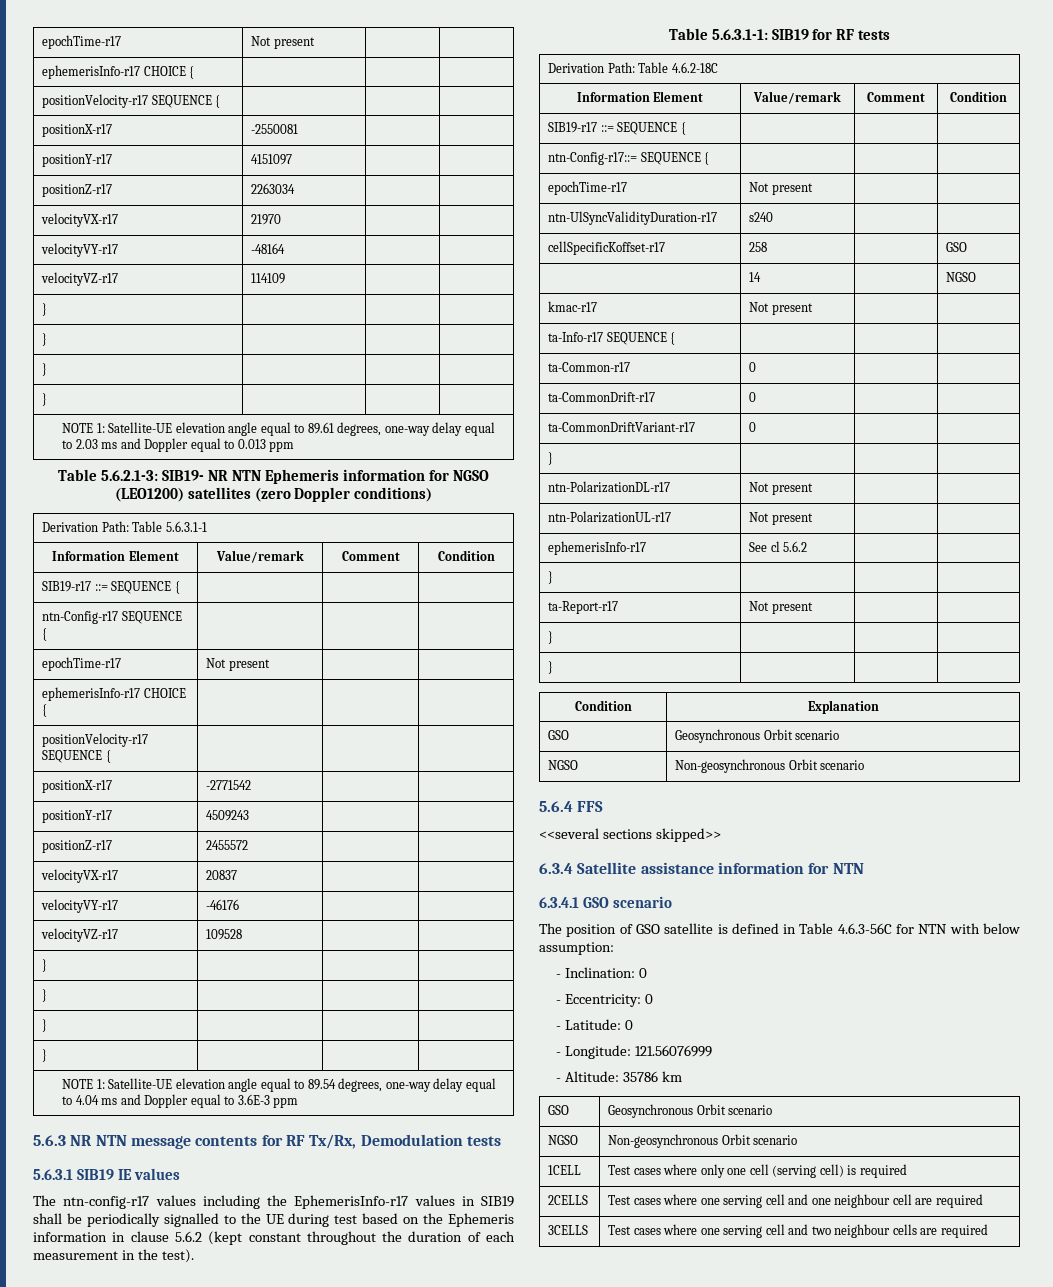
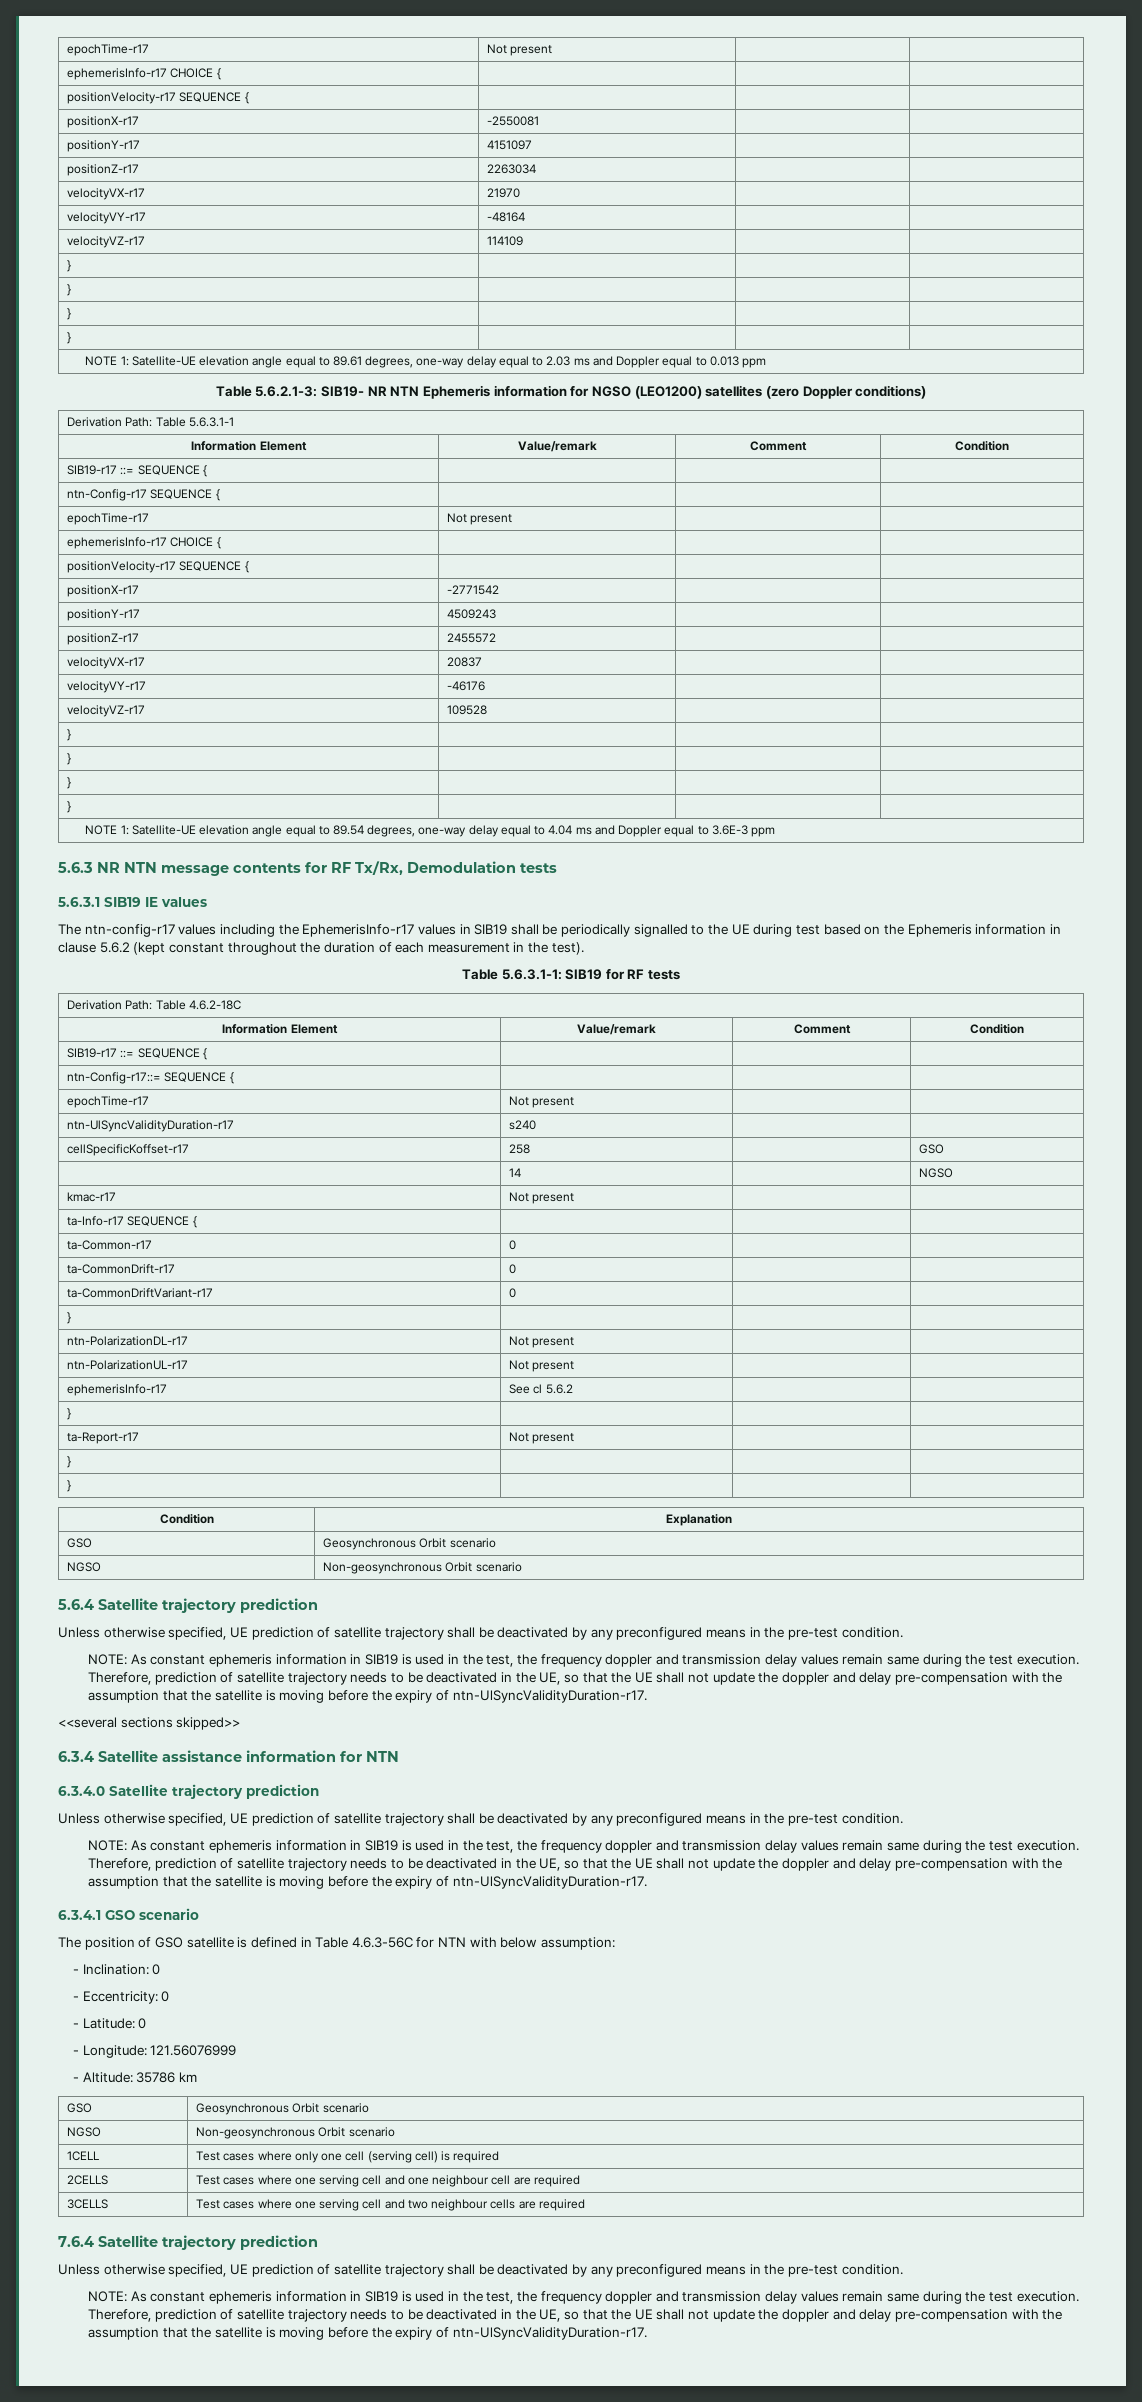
[577,801,604,812] FFS -> [98,1598,318,1613] [58,1627,903,1640] [88,1654,1079,1667] [88,1672,1063,1685] [88,1690,647,1703] Satellite trajectory prediction // Unless otherwise specified, UE prediction of satellite trajectory shall be deactivated by any preconfigured means in the pre-test condition. // NOTE: As constant ephemeris information in SIB19 is used in the test, the frequency doppler and transmission delay values remain same during the test execution. Therefore, prediction of satellite trajectory needs to be deactivated in the UE, so that the UE shall not update the doppler and delay pre-compensation with the assumption that the satellite is moving before the expiry of ntn-UlSyncValidityDuration-r17.
(864, 868) none -> [58,1784,319,1799] [58,1813,903,1826] [88,1840,1079,1853] [88,1858,1063,1871] [88,1876,647,1889] // 6.3.4.0 Satellite trajectory prediction // Unless otherwise specified, UE prediction of satellite trajectory shall be deactivated by any preconfigured means in the pre-test condition. // NOTE: As constant ephemeris information in SIB19 is used in the test, the frequency doppler and transmission delay values remain same during the test execution. Therefore, prediction of satellite trajectory needs to be deactivated in the UE, so that the UE shall not update the doppler and delay pre-compensation with the assumption that the satellite is moving before the expiry of ntn-UlSyncValidityDuration-r17.
(988, 1231) none -> [58,2235,318,2250] [58,2264,903,2277] [88,2291,1079,2304] [88,2309,1063,2322] [88,2327,647,2340] // 7.6.4 Satellite trajectory prediction // Unless otherwise specified, UE prediction of satellite trajectory shall be deactivated by any preconfigured means in the pre-test condition. // NOTE: As constant ephemeris information in SIB19 is used in the test, the frequency doppler and transmission delay values remain same during the test execution. Therefore, prediction of satellite trajectory needs to be deactivated in the UE, so that the UE shall not update the doppler and delay pre-compensation with the assumption that the satellite is moving before the expiry of ntn-UlSyncValidityDuration-r17.

